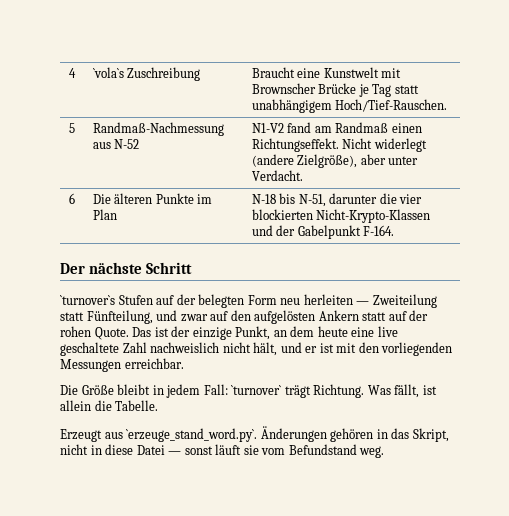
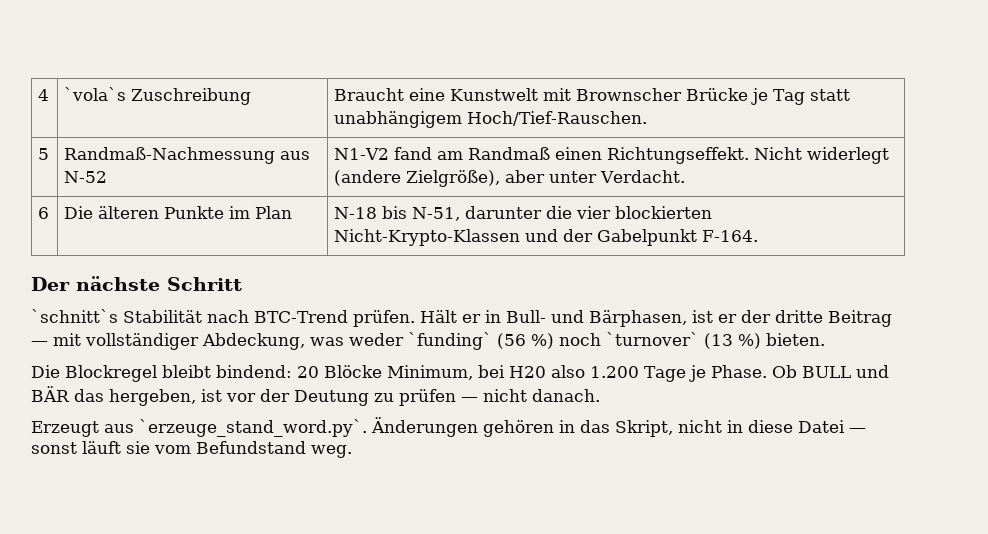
[60,294,437,308] [60,310,429,324] [60,326,398,340] [60,342,453,356] [60,358,184,372] [60,384,437,398] [60,400,159,411] `turnover`s Stufen auf der belegten Form neu herleiten — Zweiteilung statt Fünfteilung, und zwar auf den aufgelösten Ankern statt auf der rohen Quote. Das ist der einzige Punkt, an dem heute eine live geschaltete Zahl nachweislich nicht hält, und er ist mit den vorliegenden Messungen erreichbar. // Die Größe bleibt in jedem Fall: `turnover` trägt Richtung. Was fällt, ist allein die Tabelle. -> [31,309,892,327] [31,332,825,350] [31,365,889,382] [31,386,600,406] `schnitt`s Stabilität nach BTC-Trend prüfen. Hält er in Bull- und Bärphasen, ist er der dritte Beitrag — mit vollständiger Abdeckung, was weder `funding` (56 %) noch `turnover` (13 %) bieten. // Die Blockregel bleibt bindend: 20 Blöcke Minimum, bei H20 also 1.200 Tage je Phase. Ob BULL und BÄR das hergeben, ist vor der Deutung zu prüfen — nicht danach.

